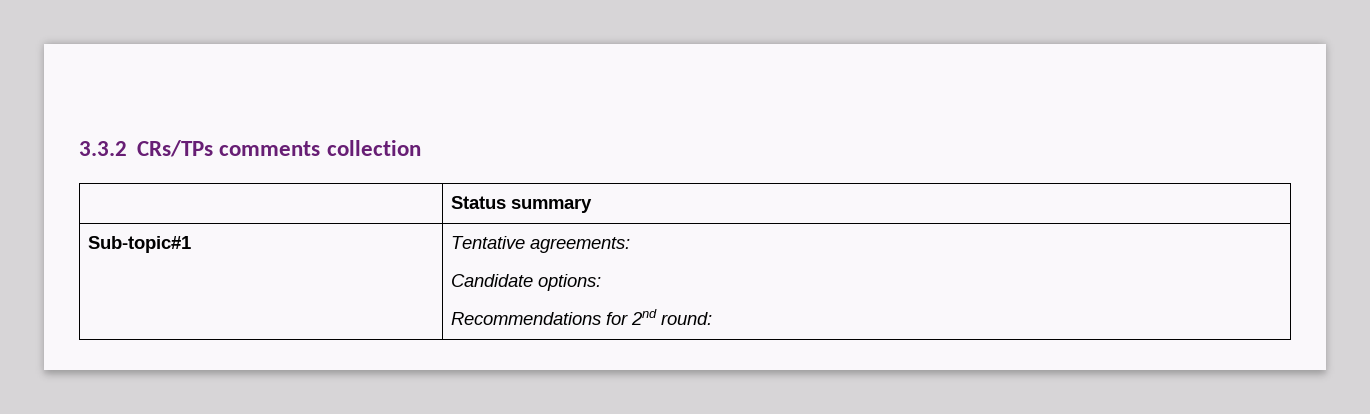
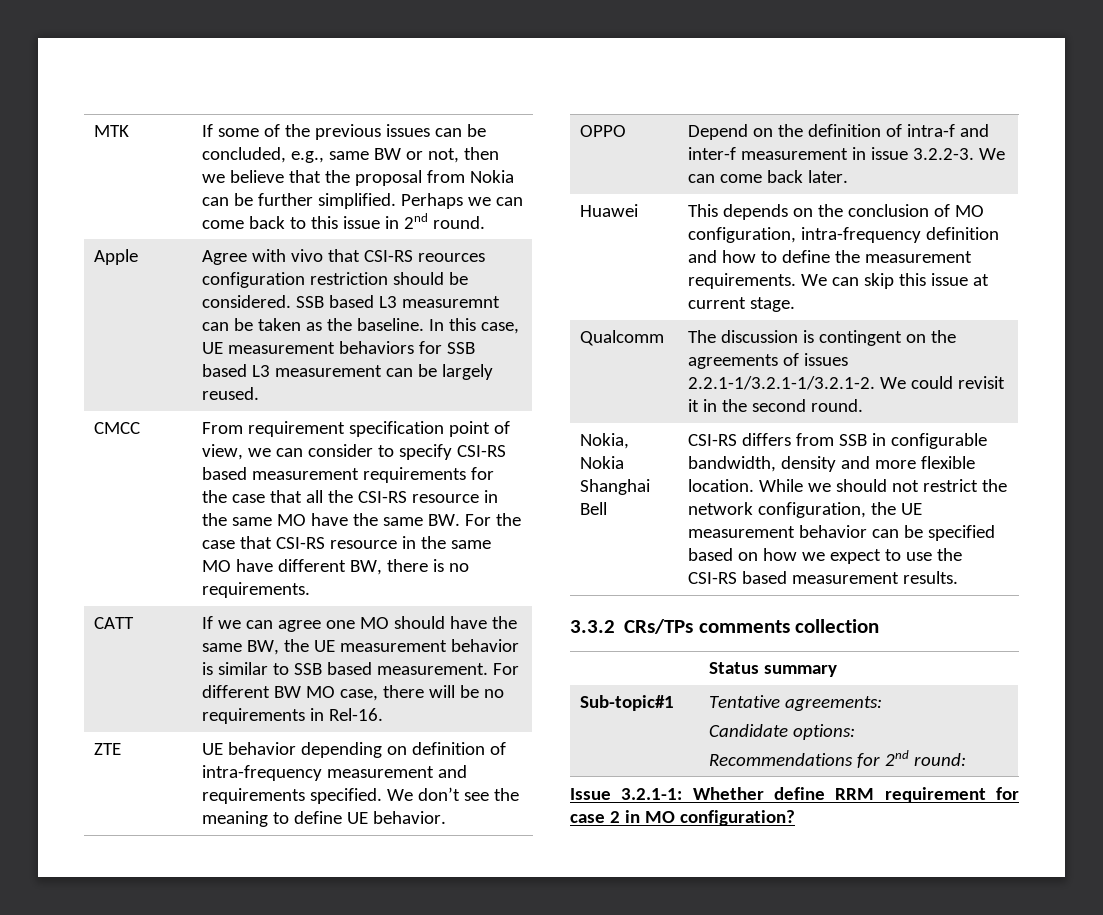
(79, 148) none -> [93,125,129,137] [201,124,486,140] [201,147,499,163] [201,170,514,186] [201,193,523,209] [201,213,485,229] [93,249,138,265] [201,249,485,265] [201,272,468,288] [201,295,500,308] [201,318,519,334] [201,341,475,354] [201,364,493,380] [201,387,259,400] [93,422,140,434] [201,421,510,437] [201,444,506,460] [201,467,494,483] [201,490,498,503] [201,513,521,526] [201,536,491,549] [201,559,469,575] [201,582,310,598] [93,617,134,629] [201,616,517,632] [201,639,519,655] [201,662,519,675] [201,685,504,701] [201,708,383,724] [93,743,121,755] [201,742,506,758] [201,765,467,781] [201,787,519,804] [201,811,446,827] [579,125,626,137] [687,124,989,140] [687,147,1005,160] [687,170,848,183] [579,204,638,217] [687,204,984,220] [687,227,999,243] [687,250,972,263] [687,273,989,289] [687,297,795,312] [579,330,664,346] [687,330,956,346] [687,353,848,369] [687,376,1005,390] [687,399,863,412] [579,433,629,449] [579,456,624,469] [579,479,650,495] [579,502,607,515] [687,433,987,449] [687,456,975,472] [687,479,1007,492] [687,502,922,518] [687,525,995,541] [687,548,962,564] [687,571,958,584] MTK | If some of the previous issues can be concluded, e.g., same BW or not, then we believe that the proposal from Nokia can be further simplified. Perhaps we can come back to this issue in 2nd round. // Apple | Agree with vivo that CSI-RS reources configuration restriction should be considered. SSB based L3 measuremnt can be taken as the baseline. In this case, UE measurement behaviors for SSB based L3 measurement can be largely reused. // CMCC | From requirement specification point of view, we can consider to specify CSI-RS based measurement requirements for the case that all the CSI-RS resource in the same MO have the same BW. For the case that CSI-RS resource in the same MO have different BW, there is no requirements. // CATT | If we can agree one MO should have the same BW, the UE measurement behavior is similar to SSB based measurement. For different BW MO case, there will be no requirements in Rel-16. // ZTE | UE behavior depending on definition of intra-frequency measurement and requirements specified. We don’t see the meaning to define UE behavior. // OPPO | Depend on the definition of intra-f and inter-f measurement in issue 3.2.2-3. We can come back later. // Huawei | This depends on the conclusion of MO configuration, intra-frequency definition and how to define the measurement requirements. We can skip this issue at current stage. // Qualcomm | The discussion is contingent on the agreements of issues 2.2.1-1/3.2.1-1/3.2.1-2. We could revisit it in the second round. // Nokia, Nokia Shanghai Bell | CSI-RS differs from SSB in configurable bandwidth, density and more flexible location. While we should not restrict the network configuration, the UE measurement behavior can be specified based on how we expect to use the CSI-RS based measurement results. //
(712, 318) none -> [570,787,1019,803] [570,810,795,826] // Issue 3.2.1-1: Whether define RRM requirement for case 2 in MO configuration?

